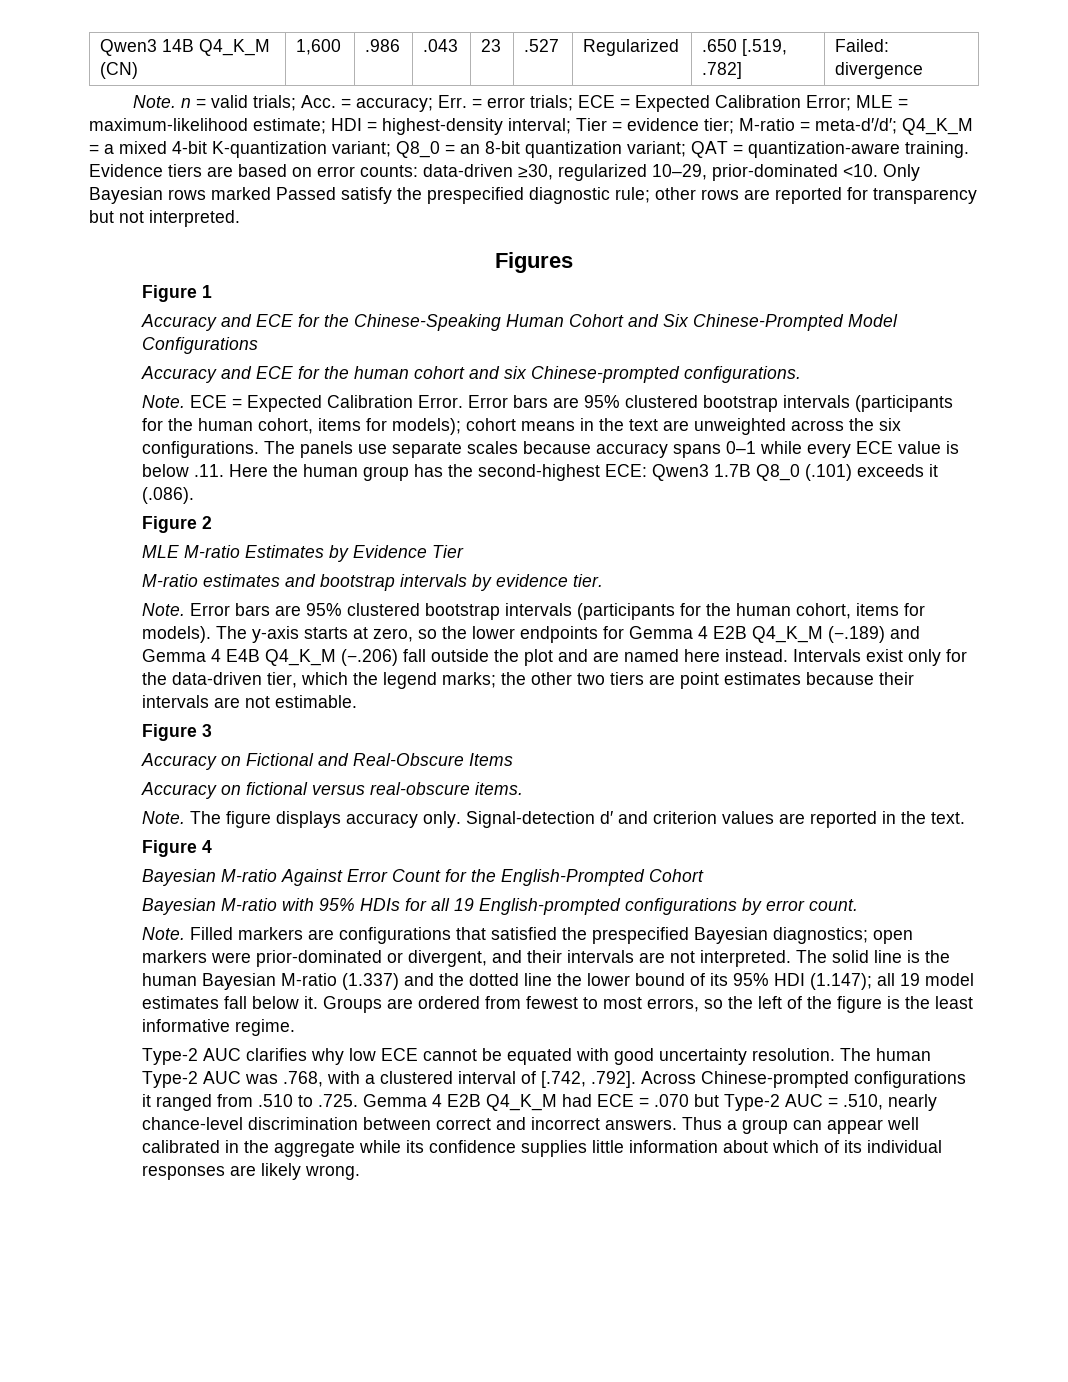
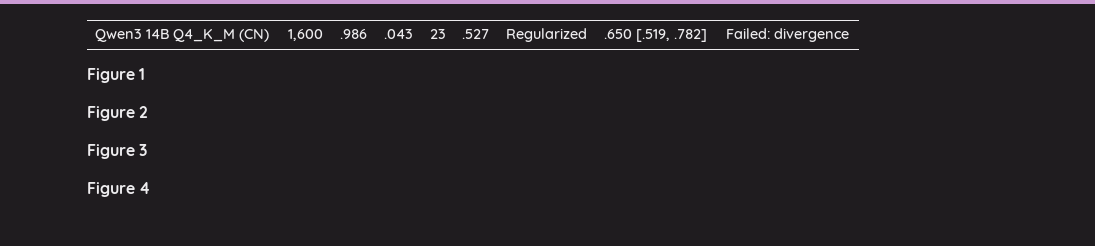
[132,95,908,112] [89,118,973,135] [89,141,969,158] [89,164,920,181] [89,187,977,204] [89,210,240,227] [495,252,573,273] [142,285,213,302] [141,314,899,331] [142,337,259,354] [141,366,802,383] [142,395,954,412] [142,418,902,435] [142,441,960,458] [142,464,939,481] [142,487,195,504] [142,516,213,533] [142,545,465,562] [142,574,604,591] [142,603,926,620] [142,626,921,643] [142,649,968,666] [142,672,915,689] [142,695,358,708] [142,724,213,741] [141,753,514,770] [141,782,524,799] [142,811,966,828] [142,840,213,857] [142,869,705,886] [142,898,859,915] [142,927,914,944] [142,950,951,967] [142,973,975,990] [142,996,974,1013] [142,1019,296,1036] [142,1048,932,1065] [142,1071,967,1088] [142,1094,938,1111] [142,1117,920,1134] [142,1140,943,1157] [142,1163,361,1180] Note. n = valid trials; Acc. = accuracy; Err. = error trials; ECE = Expected Calibration Error; MLE = maximum-likelihood estimate; HDI = highest-density interval; Tier = evidence tier; M-ratio = meta-d′/d′; Q4_K_M = a mixed 4-bit K-quantization variant; Q8_0 = an 8-bit quantization variant; QAT = quantization-aware training. Evidence tiers are based on error counts: data-driven ≥30, regularized 10–29, prior-dominated <10. Only Bayesian rows marked Passed satisfy the prespecified diagnostic rule; other rows are reported for transparency but not interpreted. // Figures // Figure 1 // Accuracy and ECE for the Chinese-Speaking Human Cohort and Six Chinese-Prompted Model Configurations // Accuracy and ECE for the human cohort and six Chinese-prompted configurations. // Note. ECE = Expected Calibration Error. Error bars are 95% clustered bootstrap intervals (participants for the human cohort, items for models); cohort means in the text are unweighted across the six configurations. The panels use separate scales because accuracy spans 0–1 while every ECE value is below .11. Here the human group has the second-highest ECE: Qwen3 1.7B Q8_0 (.101) exceeds it (.086). // Figure 2 // MLE M-ratio Estimates by Evidence Tier // M-ratio estimates and bootstrap intervals by evidence tier. // Note. Error bars are 95% clustered bootstrap intervals (participants for the human cohort, items for models). The y-axis starts at zero, so the lower endpoints for Gemma 4 E2B Q4_K_M (−.189) and Gemma 4 E4B Q4_K_M (−.206) fall outside the plot and are named here instead. Intervals exist only for the data-driven tier, which the legend marks; the other two tiers are point estimates because their intervals are not estimable. // Figure 3 // Accuracy on Fictional and Real-Obscure Items // Accuracy on fictional versus real-obscure items. // Note. The figure displays accuracy only. Signal-detection d′ and criterion values are reported in the text. // Figure 4 // Bayesian M-ratio Against Error Count for the English-Prompted Cohort // Bayesian M-ratio with 95% HDIs for all 19 English-prompted configurations by error count. // Note. Filled markers are configurations that satisfied the prespecified Bayesian diagnostics; open markers were prior-dominated or divergent, and their intervals are not interpreted. The solid line is the human Bayesian M-ratio (1.337) and the dotted line the lower bound of its 95% HDI (1.147); all 19 model estimates fall below it. Groups are ordered from fewest to most errors, so the left of the figure is the least informative regime. // Type-2 AUC clarifies why low ECE cannot be equated with good uncertainty resolution. The human Type-2 AUC was .768, with a clustered interval of [.742, .792]. Across Chinese-prompted configurations it ranged from .510 to .725. Gemma 4 E2B Q4_K_M had ECE = .070 but Type-2 AUC = .510, nearly chance-level discrimination between correct and incorrect answers. Thus a group can appear well calibrated in the aggregate while its confidence supplies little information about which of its individual responses are likely wrong. -> [87,68,146,83] [87,106,149,121] [87,144,148,159] [87,182,151,197] Figure 1 // Figure 2 // Figure 3 // Figure 4

